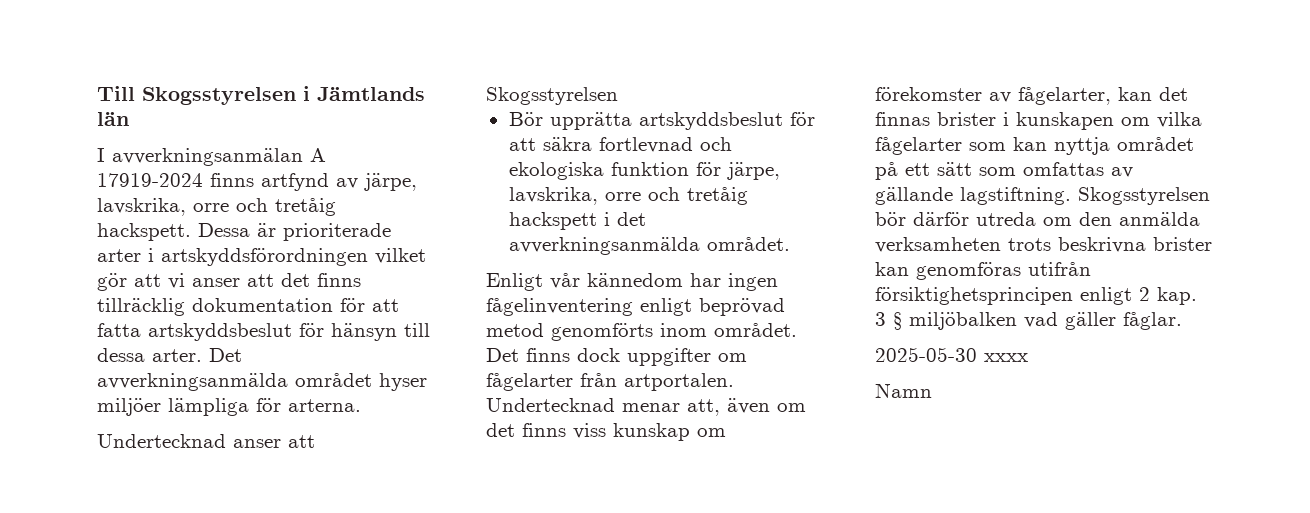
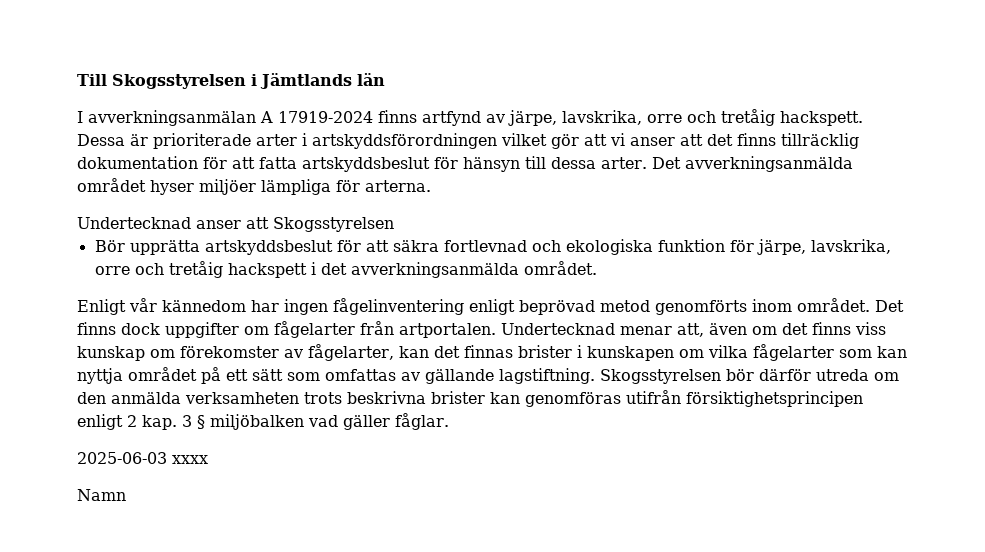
[875,347,977,362] 2025-05-30 -> [77,452,167,464] 2025-06-03

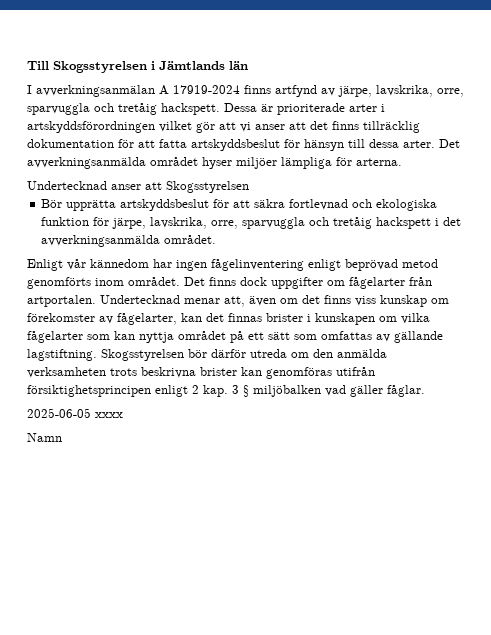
[647,114,682,123] orre -> [437,88,464,97] [27,103,90,115] orre, sparvuggla
[94,266,130,275] orre -> [211,217,306,229] orre, sparvuggla
[77,452,167,464] 2025-06-03 -> [27,408,91,418] 2025-06-05

